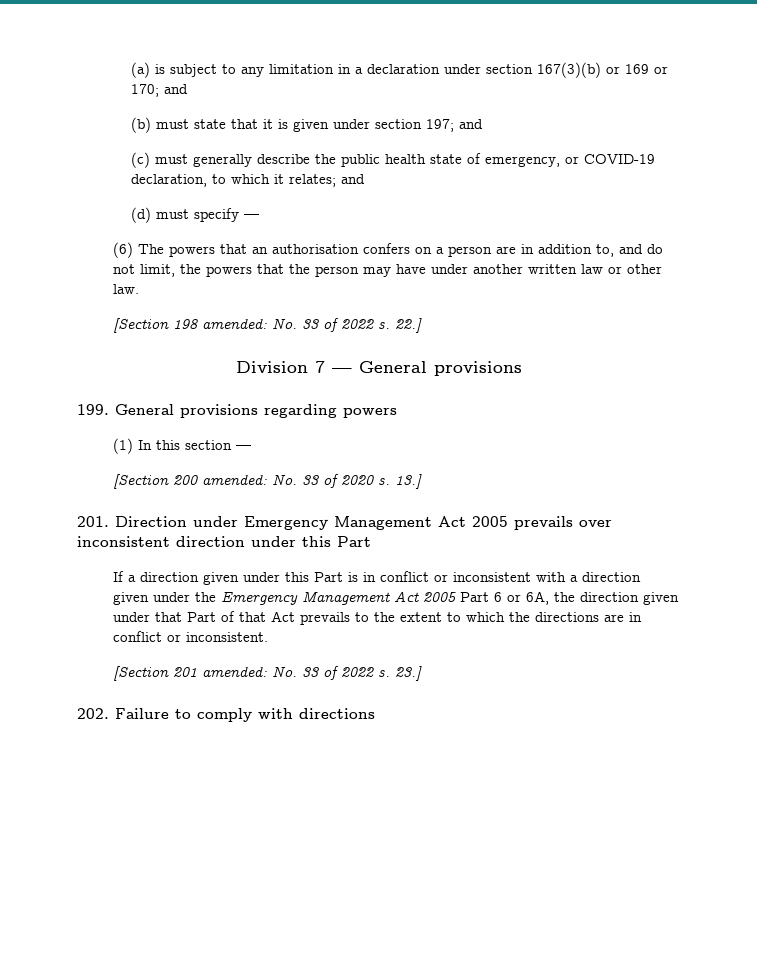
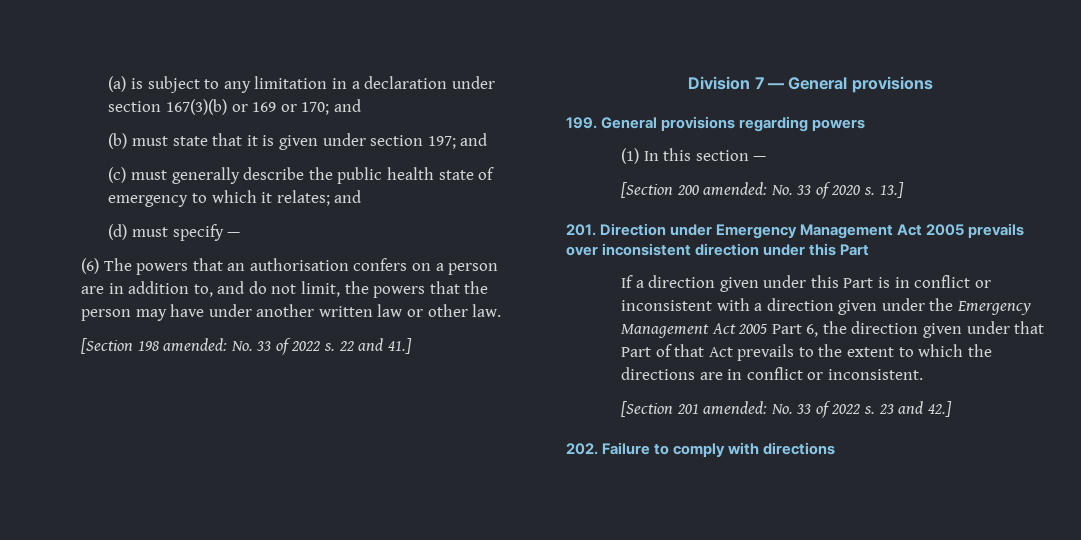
[485,154,656,167] [131,174,208,187] emergency, or COVID-19 declaration, -> [108,195,189,207] emergency
[395,318,423,333] 22.] -> [338,338,412,354] 22 and 41.]
[494,591,550,605] 6 or 6A, -> [806,324,819,337] 6,
[395,666,423,681] 23.] -> [878,401,952,417] 23 and 42.]

